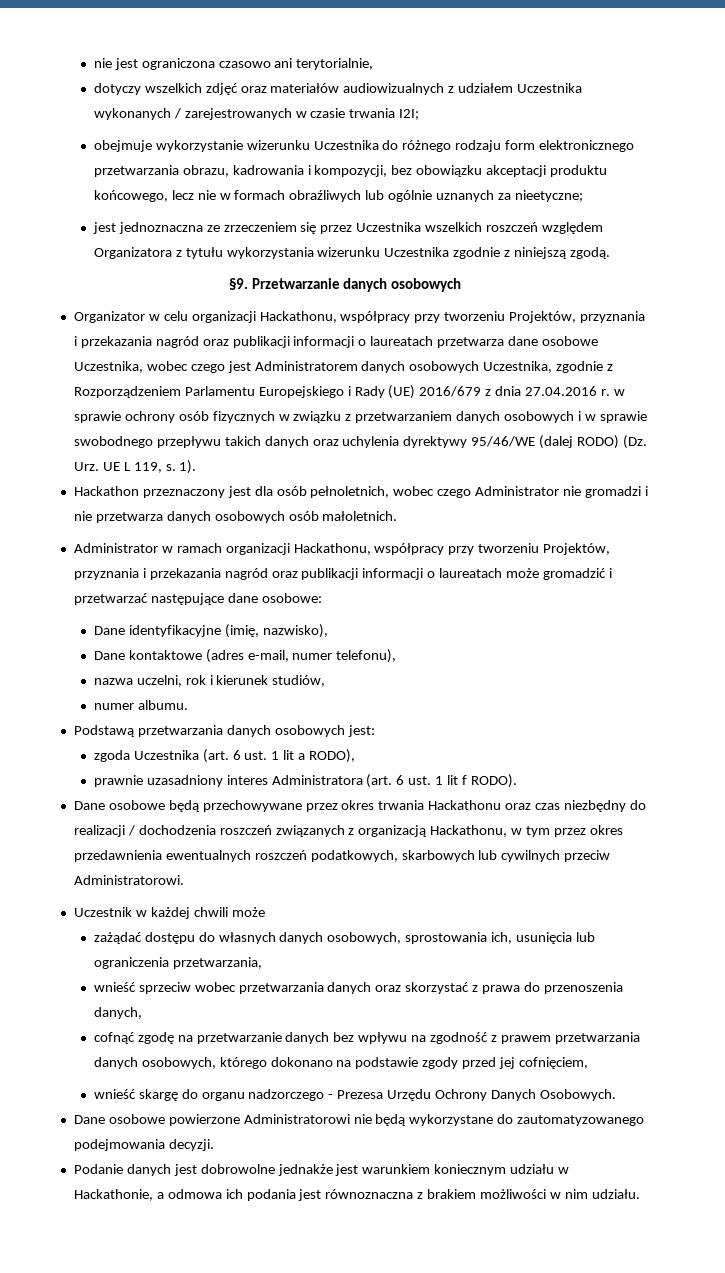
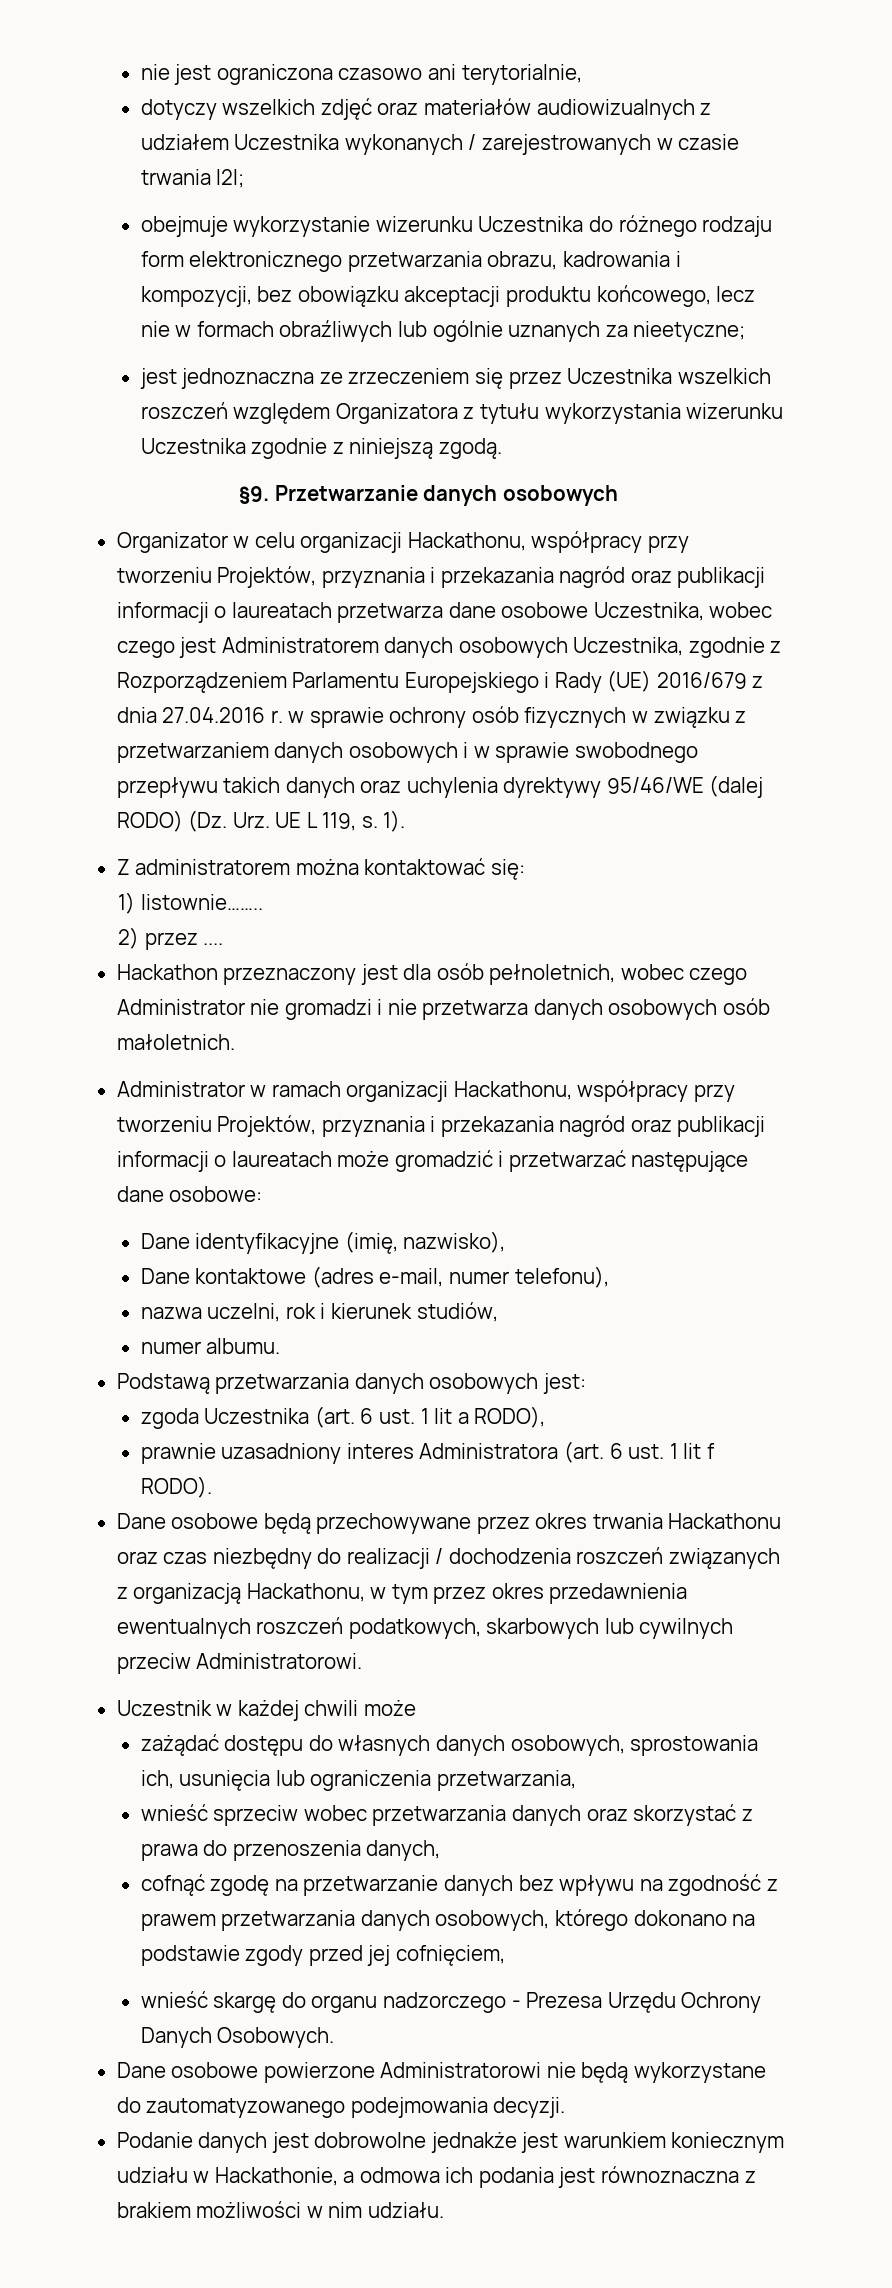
(197, 467) none -> [116,858,525,880] [118,892,263,914] [118,927,224,950] // Z administratorem można kontaktować się: // 1) listownie…….. // 2) przez ....

